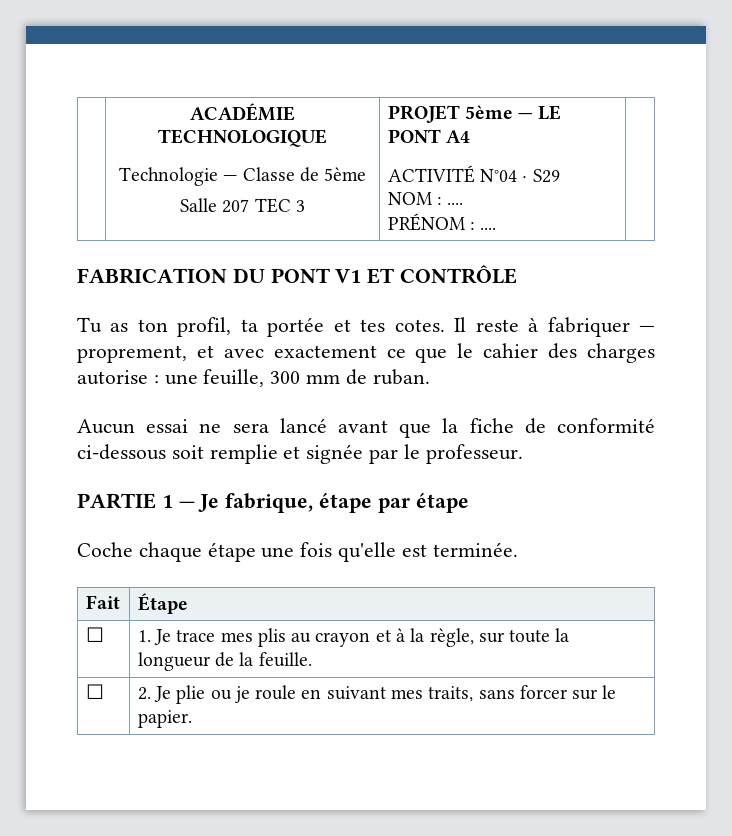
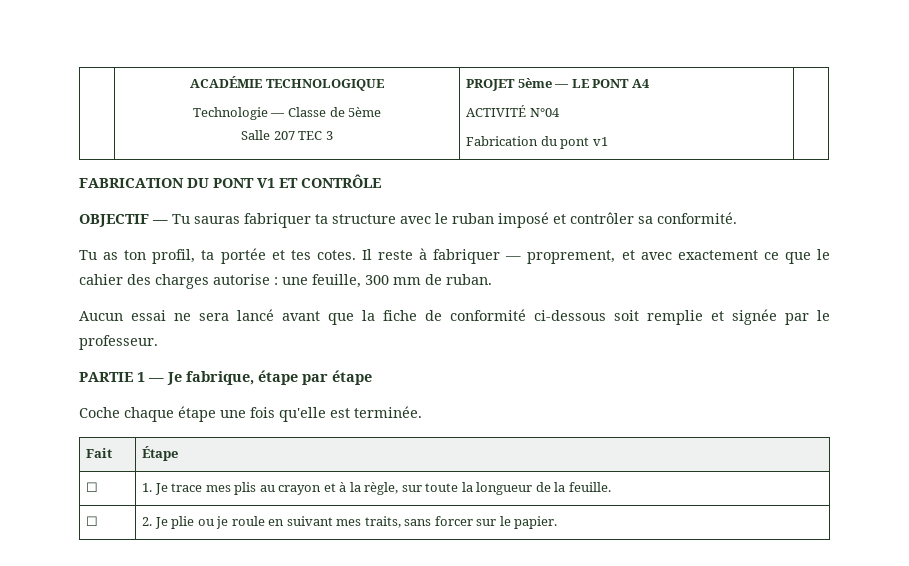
[522,169,560,183] [387,192,464,205] [387,213,497,231] · S29 // NOM : .... // PRÉNOM : .... -> [466,136,608,149] // Fabrication du pont v1
(518, 274) none -> [79,212,737,228] // OBJECTIF — Tu sauras fabriquer ta structure avec le ruban imposé et contrôler sa conformité.

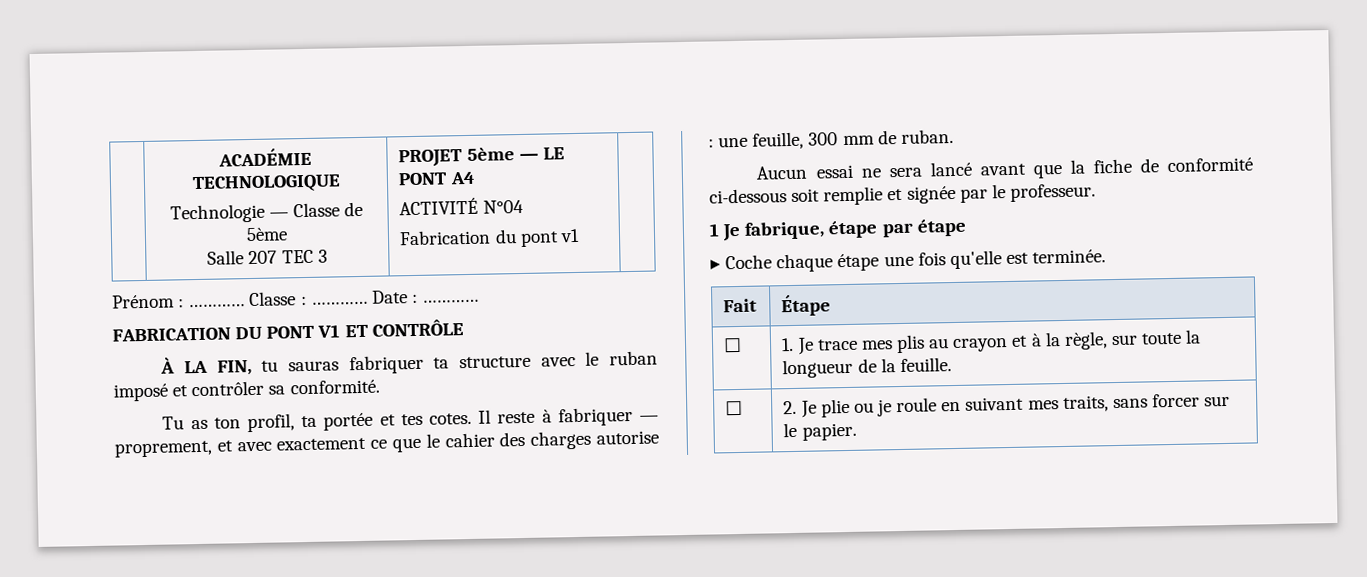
(608, 141) none -> [112,290,480,309] // Prénom : ………… Classe : ………… Date : …………
[79,214,190,227] OBJECTIF — Tu -> [160,357,279,376] À LA FIN, tu
[79,372,164,382] PARTIE 1 — -> [709,223,720,237] 1
(372, 377) none -> [710,259,721,270] ▸

